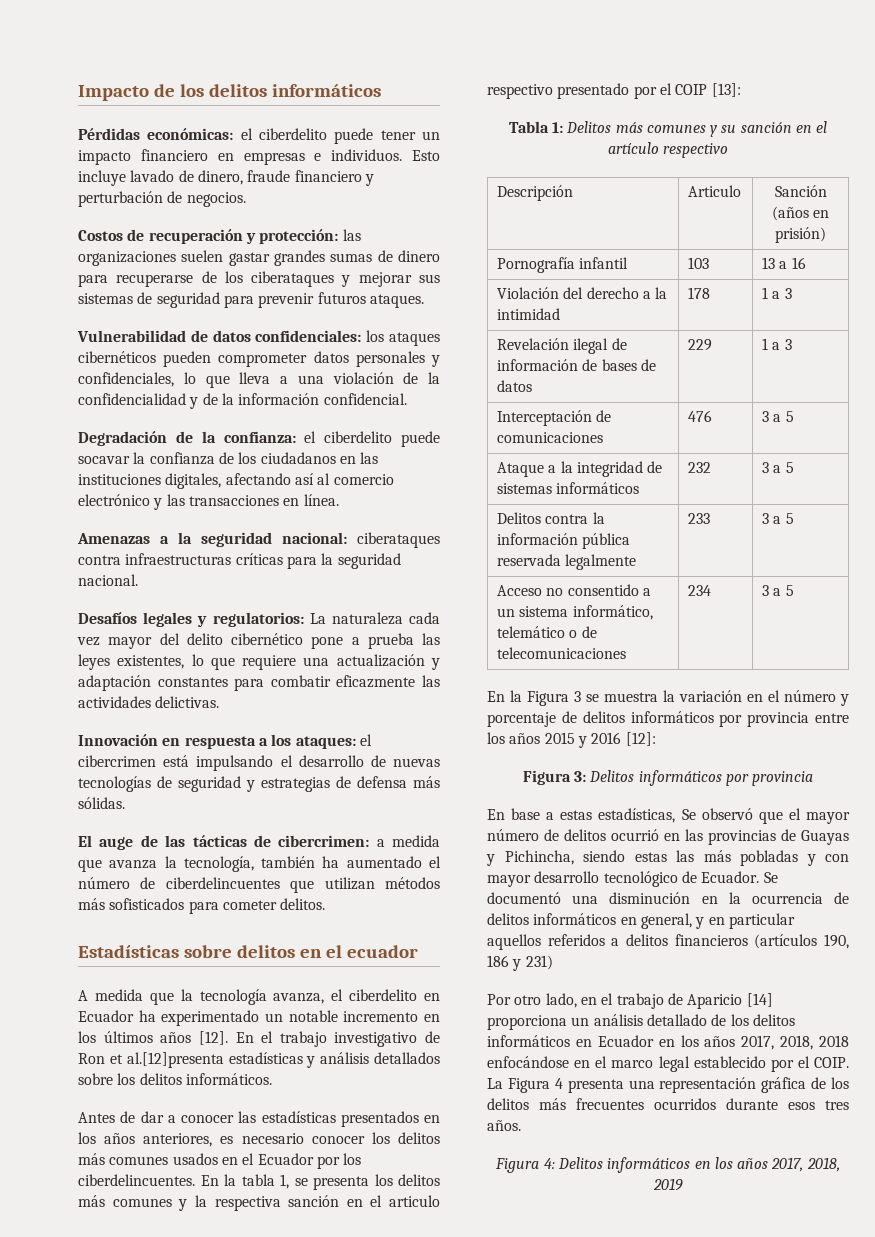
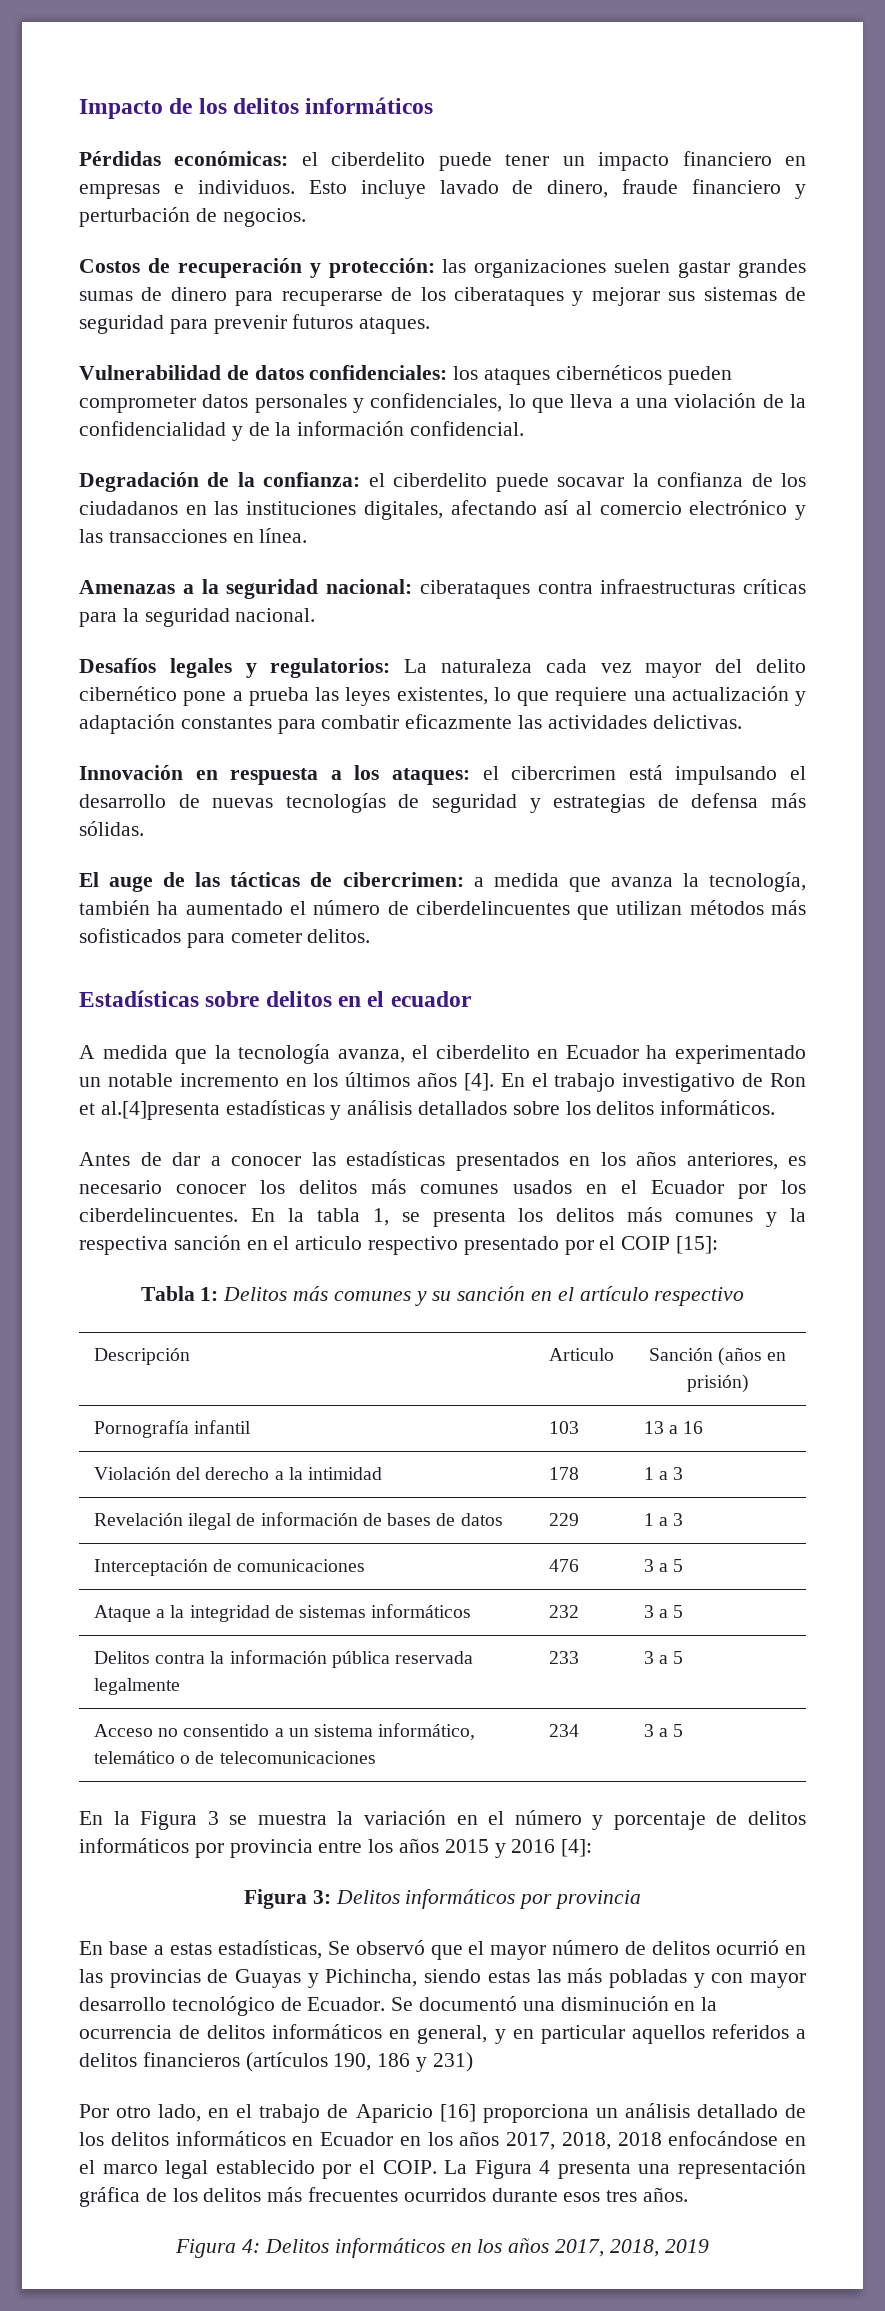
[198,1031,228,1045] [12]. -> [463,1073,494,1091] [4].
[126,1052,224,1068] al.[12]presenta -> [100,1101,220,1120] al.[4]presenta
[711,83,741,97] [13]: -> [676,1236,719,1254] [15]:
[625,732,656,746] [12]: -> [561,1839,593,1857] [4]:
[746,993,773,1007] [14] -> [439,2104,476,2122] [16]

